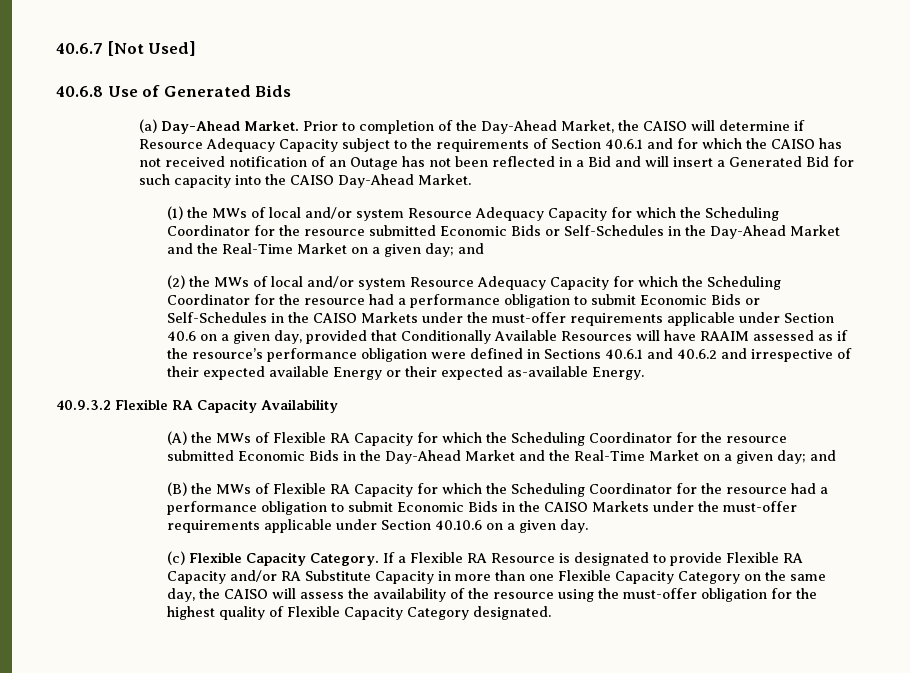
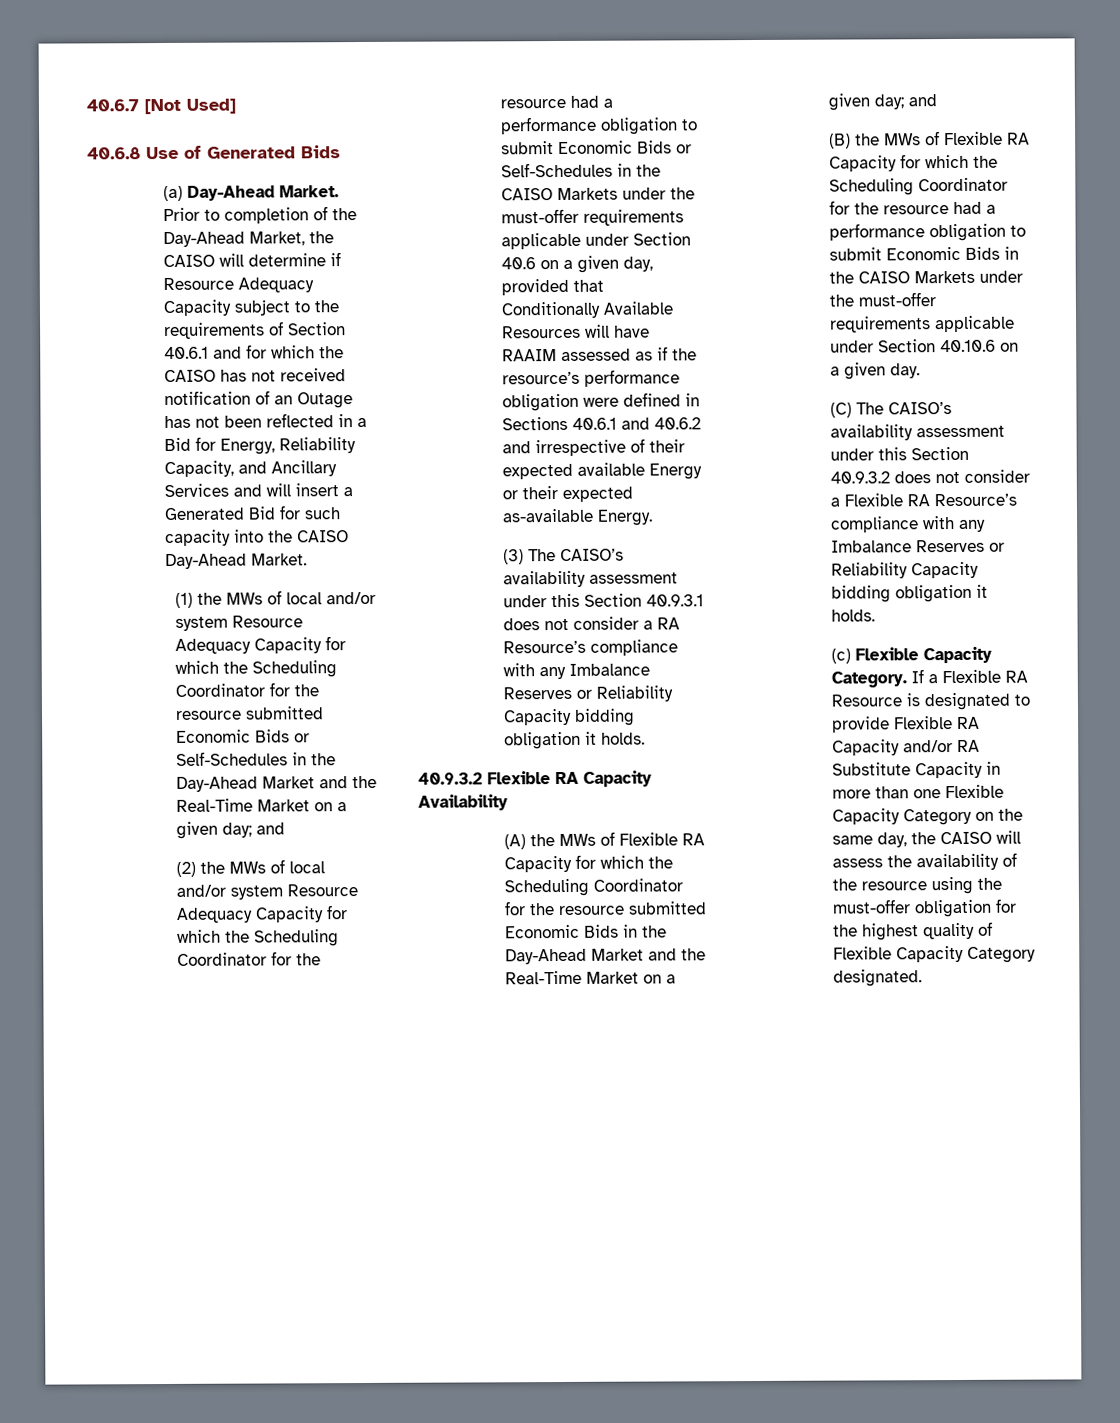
(611, 161) none -> [194,436,356,455] [163,460,337,478] [163,483,229,498] for Energy, Reliability Capacity, and Ancillary Services
(644, 373) none -> [503,548,625,565] [503,570,679,588] [503,593,705,608] [503,616,681,631] [503,639,679,656] [503,663,651,680] [503,685,674,702] [503,708,636,726] [504,731,646,750] // (3) The CAISO’s availability assessment under this Section 40.9.3.1 does not consider a RA Resource’s compliance with any Imbalance Reserves or Reliability Capacity bidding obligation it holds.
(588, 526) none -> [830,402,953,418] [830,424,1006,441] [830,446,970,461] [830,469,1031,484] [830,493,1018,507] [831,515,987,533] [831,539,1006,553] [831,561,980,579] [831,584,989,603] [831,609,876,622] // (C) The CAISO’s availability assessment under this Section 40.9.3.2 does not consider a Flexible RA Resource’s compliance with any Imbalance Reserves or Reliability Capacity bidding obligation it holds.

